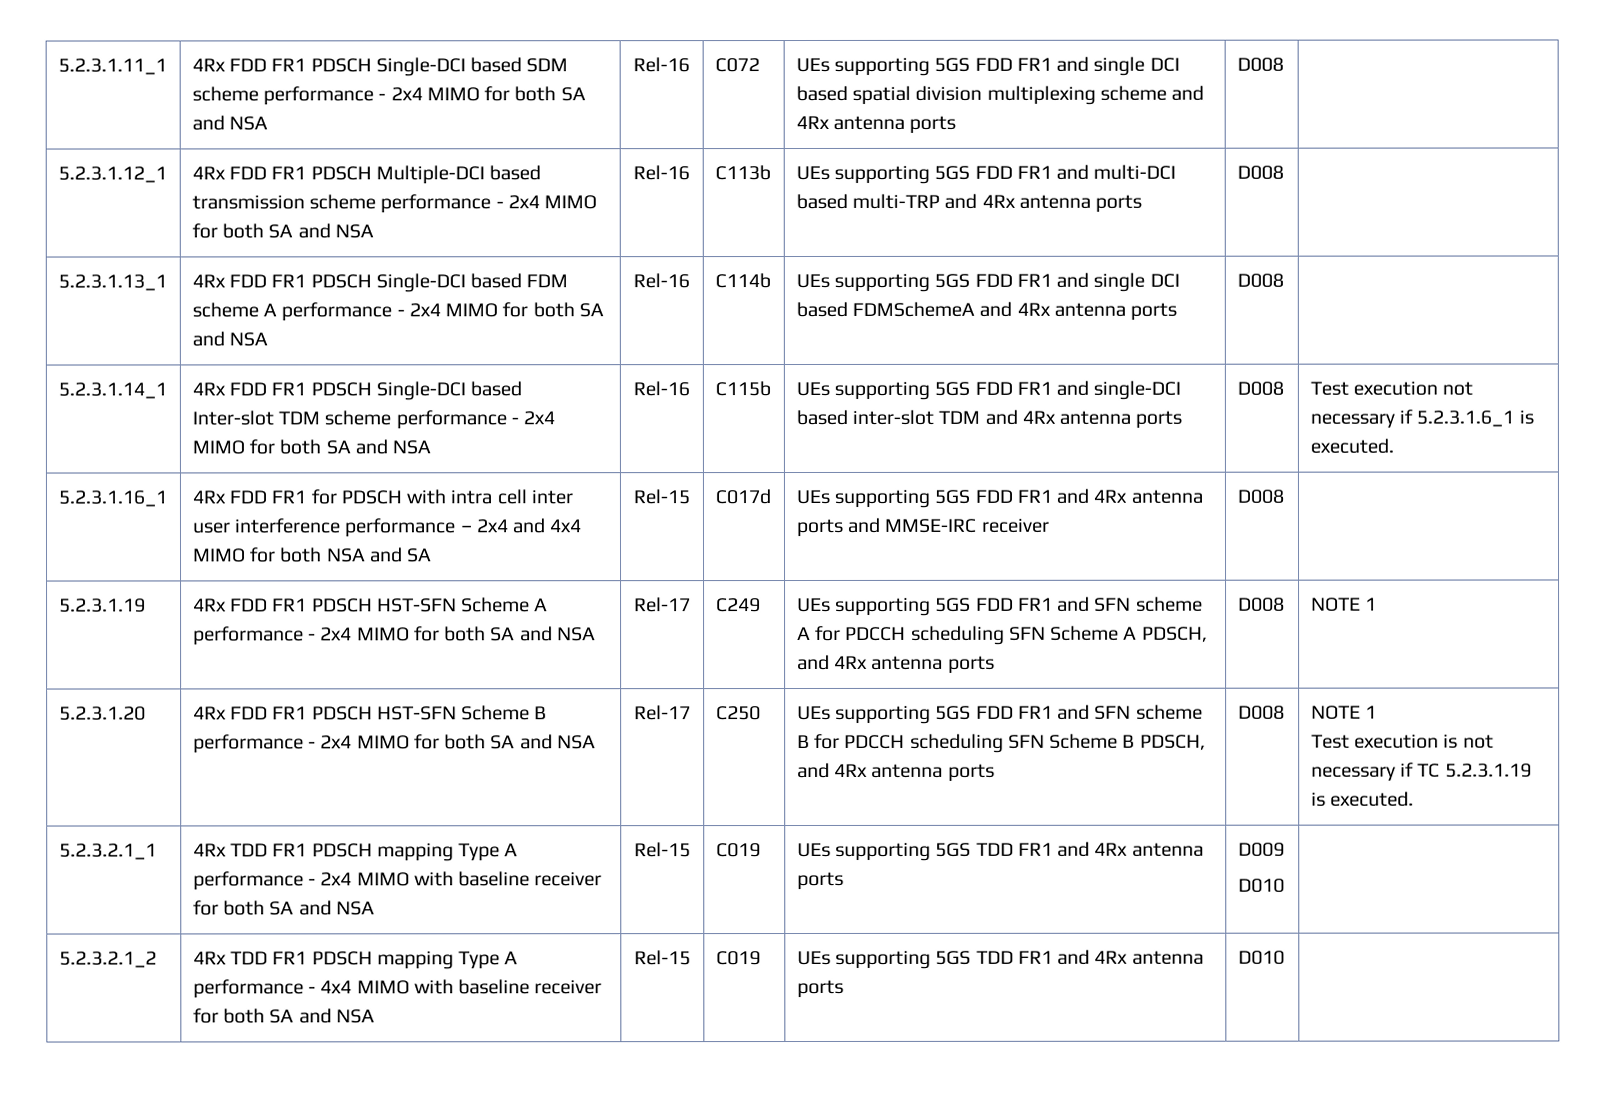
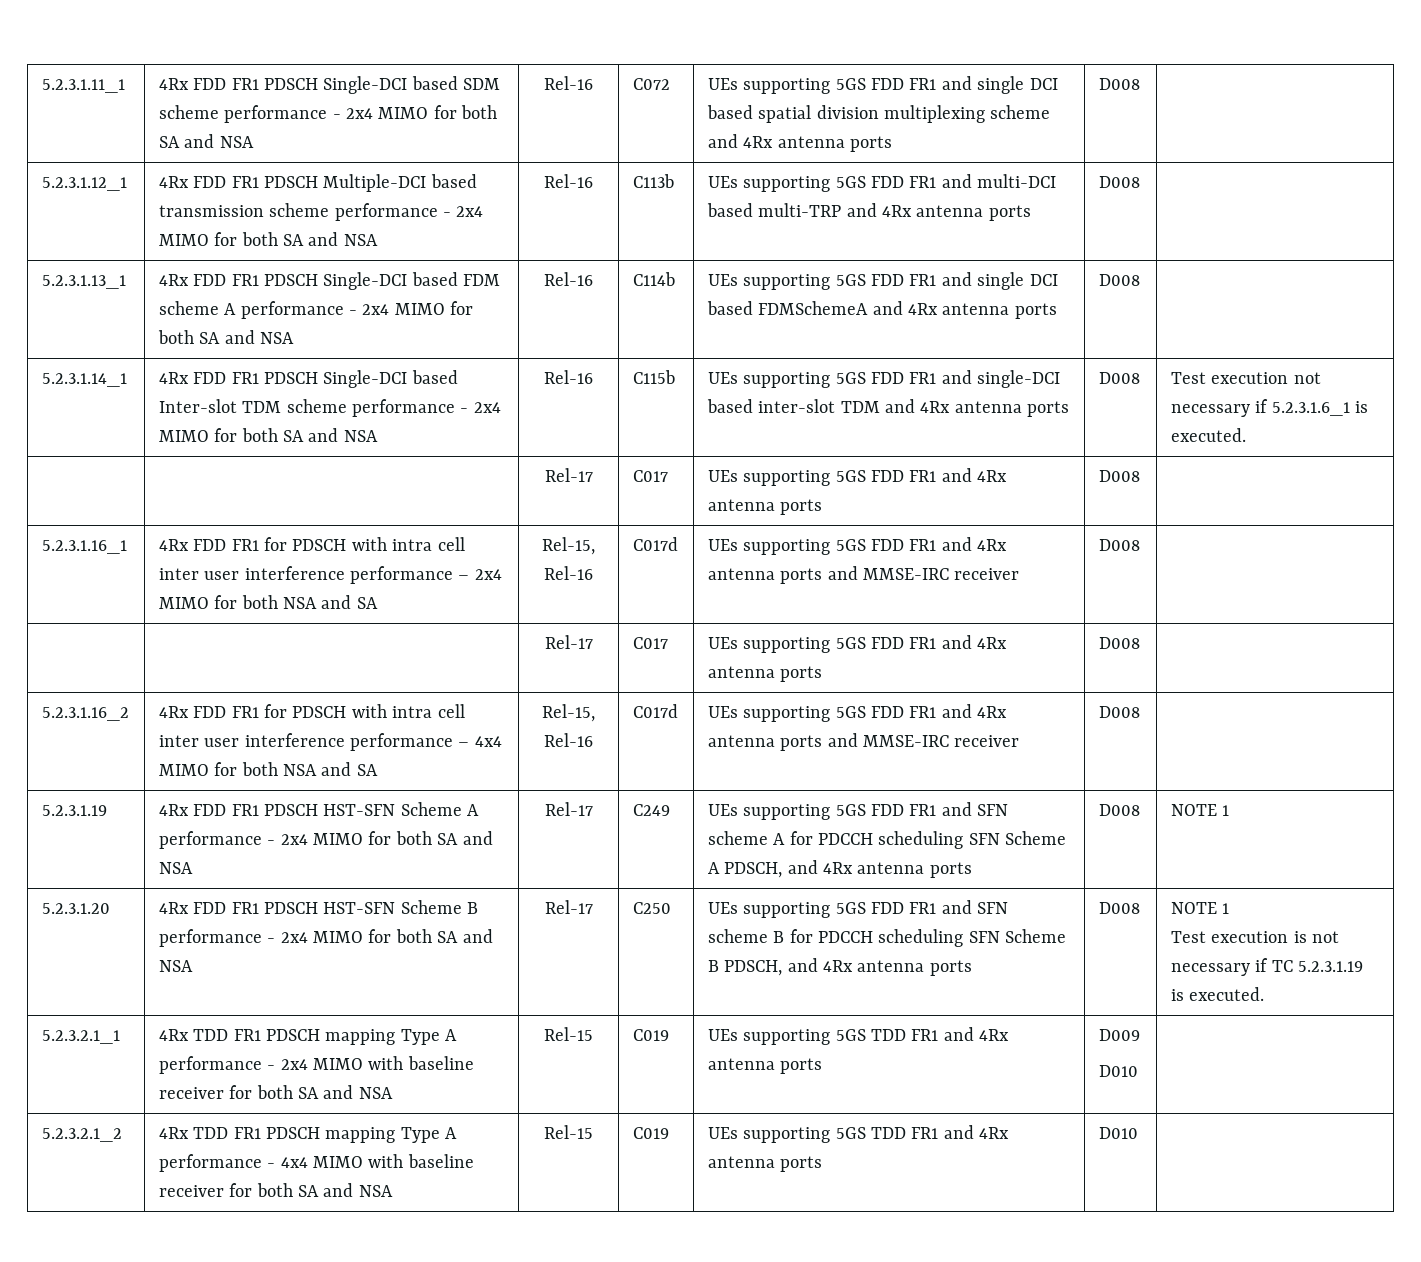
(1394, 446) none -> [544,468,593,482] [632,470,668,482] [707,468,1008,486] [707,499,823,515] [1098,470,1140,482] // | | Rel-17 | C017 | UEs supporting 5GS FDD FR1 and 4Rx antenna ports | D008 |
[512,518,546,534] and -> [158,595,378,609] [542,537,595,555] [544,566,593,580] [632,537,678,551] [707,537,1008,555] [707,566,1020,584] [1098,539,1140,551] [544,635,593,649] [632,637,668,649] [707,635,1008,653] [707,666,823,682] [1098,637,1140,649] [41,707,129,721] [158,704,465,718] [158,733,470,751] MIMO for both NSA and SA | Rel-15, Rel-16 | C017d | UEs supporting 5GS FDD FR1 and 4Rx antenna ports and MMSE-IRC receiver | D008 | // | | Rel-17 | C017 | UEs supporting 5GS FDD FR1 and 4Rx antenna ports | D008 | // 5.2.3.1.16_2 | 4Rx FDD FR1 for PDSCH with intra cell inter user interference performance –
[633,489,690,505] Rel-15 -> [542,704,595,722] [544,733,593,747] Rel-15, Rel-16

